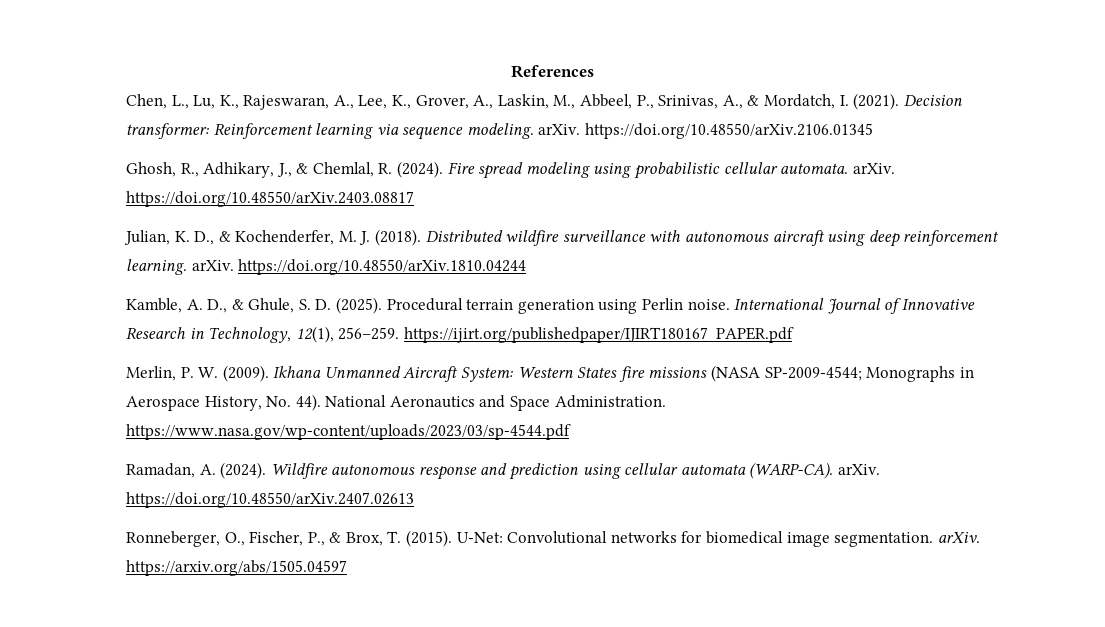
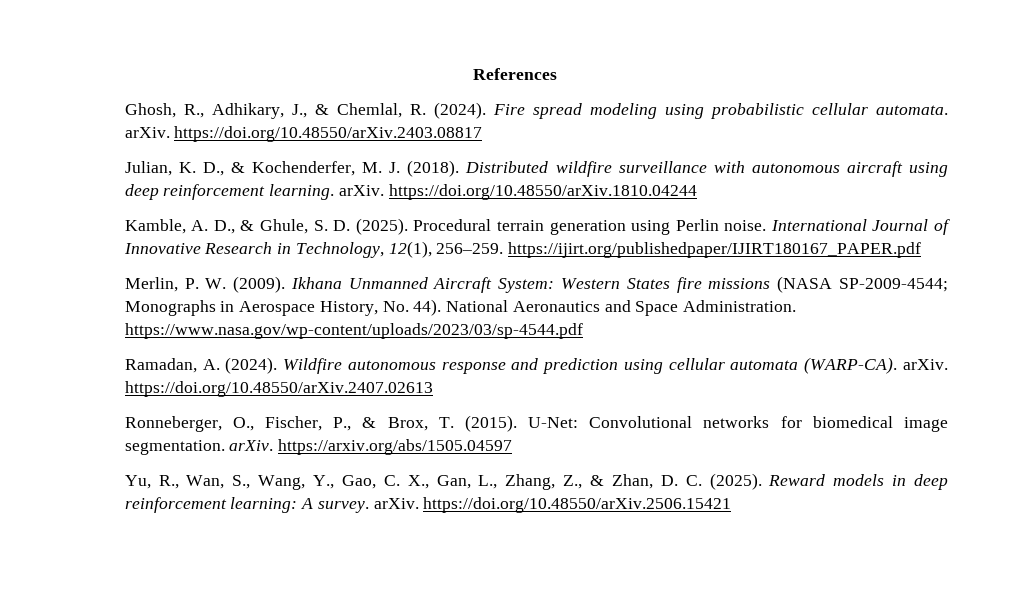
[125,93,962,110] [125,123,874,140] // Chen, L., Lu, K., Rajeswaran, A., Lee, K., Grover, A., Laskin, M., Abbeel, P., Srinivas, A., & Mordatch, I. (2021). Decision transformer: Reinforcement learning via sequence modeling. arXiv. https://doi.org/10.48550/arXiv.2106.01345 -> (557, 74) none
(347, 568) none -> [124,473,948,490] [124,497,732,513] // Yu, R., Wan, S., Wang, Y., Gao, C. X., Gan, L., Zhang, Z., & Zhan, D. C. (2025). Reward models in deep reinforcement learning: A survey. arXiv. https://doi.org/10.48550/arXiv.2506.15421

